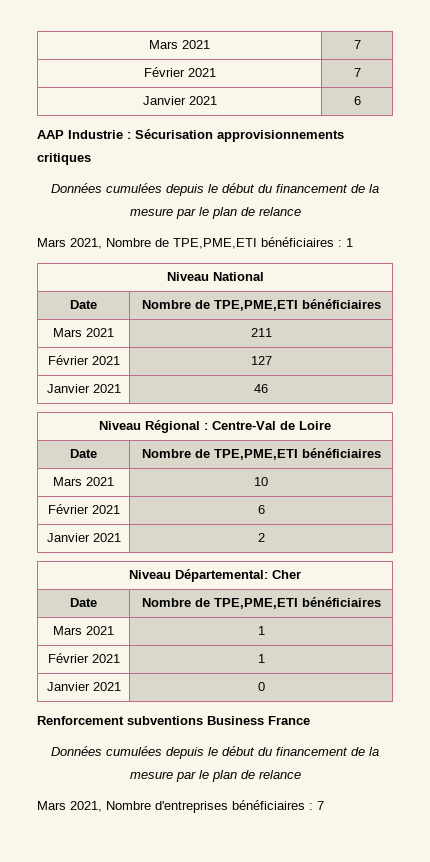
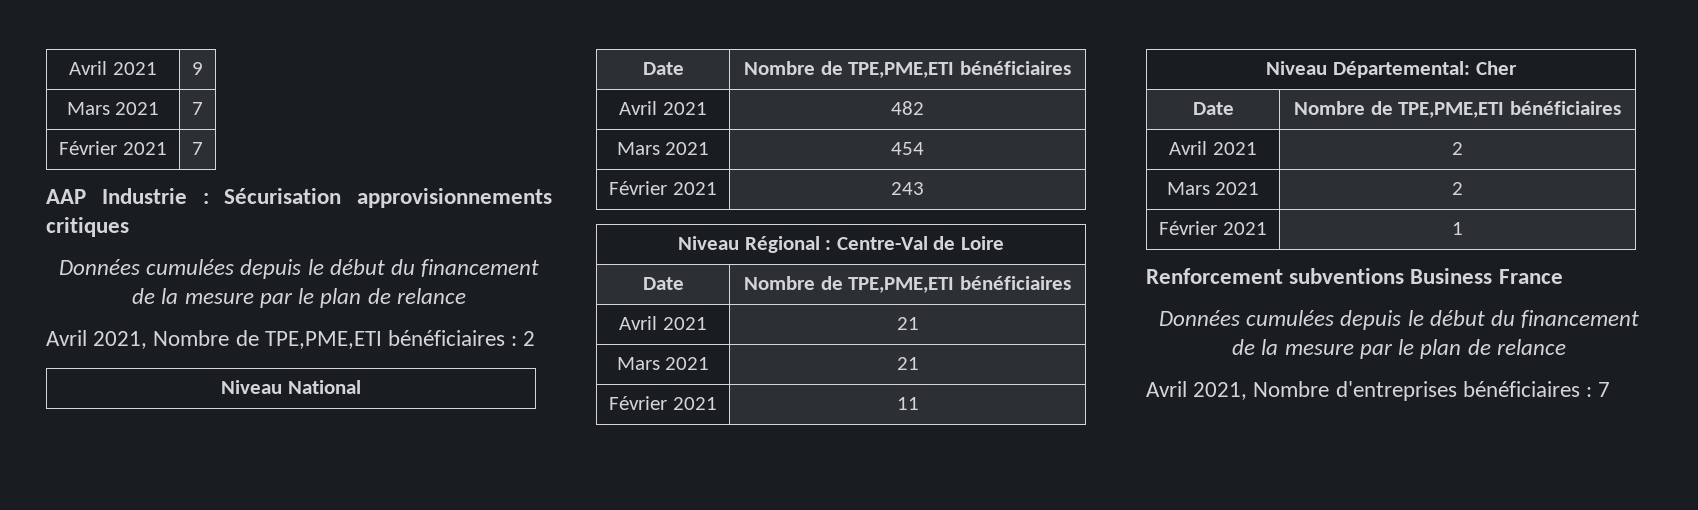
(149, 44) none -> [69,61,157,75] [192,62,203,75] Avril 2021 | 9 //
[142,96,217,105] [353,96,361,105] // Janvier 2021 | 6 -> (203, 148) none
[37,238,66,247] Mars -> [46,330,87,346] Avril
[346,238,353,247] 1 -> [523,331,536,346] 2
[53,328,114,337] [250,328,272,337] [47,355,120,365] [250,356,272,365] [46,384,121,393] [254,384,268,393] // Mars 2021 | 211 // Février 2021 | 127 // Janvier 2021 | 46 -> [619,101,707,115] [891,101,924,115] [616,142,710,155] [891,142,924,155] [609,181,717,195] [891,182,924,195] // Avril 2021 | 482 // Mars 2021 | 454 // Février 2021 | 243
[53,477,114,486] [254,477,268,486] [47,504,120,514] [257,505,265,514] [46,533,121,542] [257,533,265,542] // Mars 2021 | 10 // Février 2021 | 6 // Janvier 2021 | 2 -> [619,316,707,330] [896,317,919,330] [616,357,710,370] [896,357,919,370] [609,396,717,410] [896,397,919,410] // Avril 2021 | 21 // Mars 2021 | 21 // Février 2021 | 11
[53,626,114,635] [257,626,265,635] // Mars 2021 | 1 -> [1169,141,1257,155] [1452,142,1463,155] [1166,182,1260,195] [1452,182,1463,195] // Avril 2021 | 2 // Mars 2021 | 2
[46,682,121,691] [257,682,265,691] // Janvier 2021 | 0 -> (1463, 228) none
[37,801,66,810] Mars -> [1146,381,1187,397] Avril

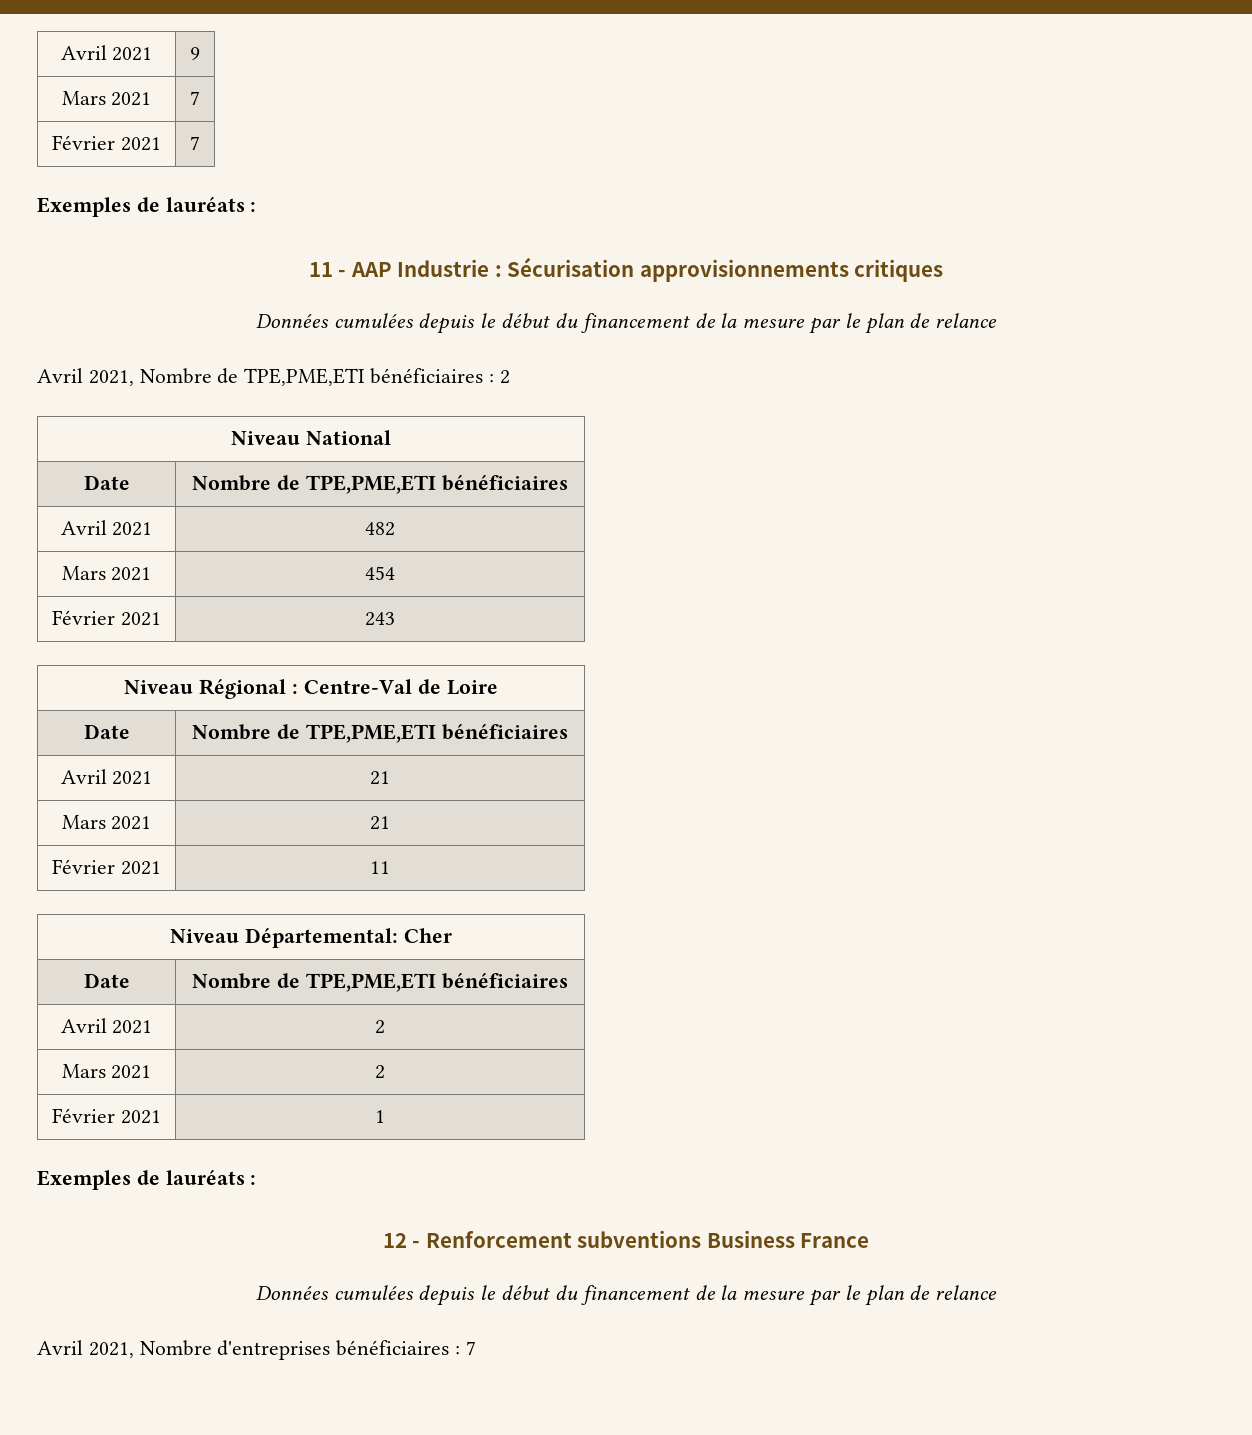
(203, 148) none -> [37,197,257,217] [308,262,347,277] Exemples de lauréats : // 11 -
(1463, 228) none -> [37,1170,257,1190] [382,1233,421,1248] Exemples de lauréats : // 12 -

